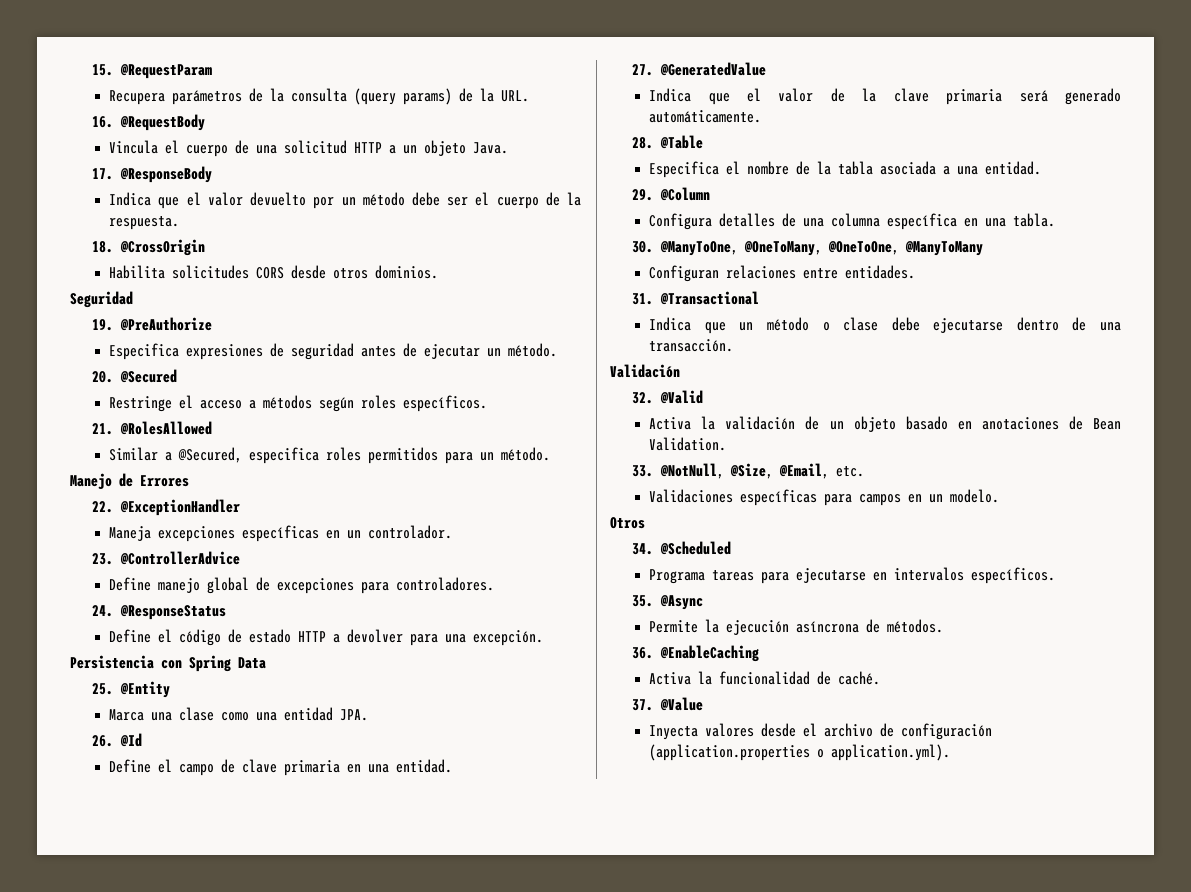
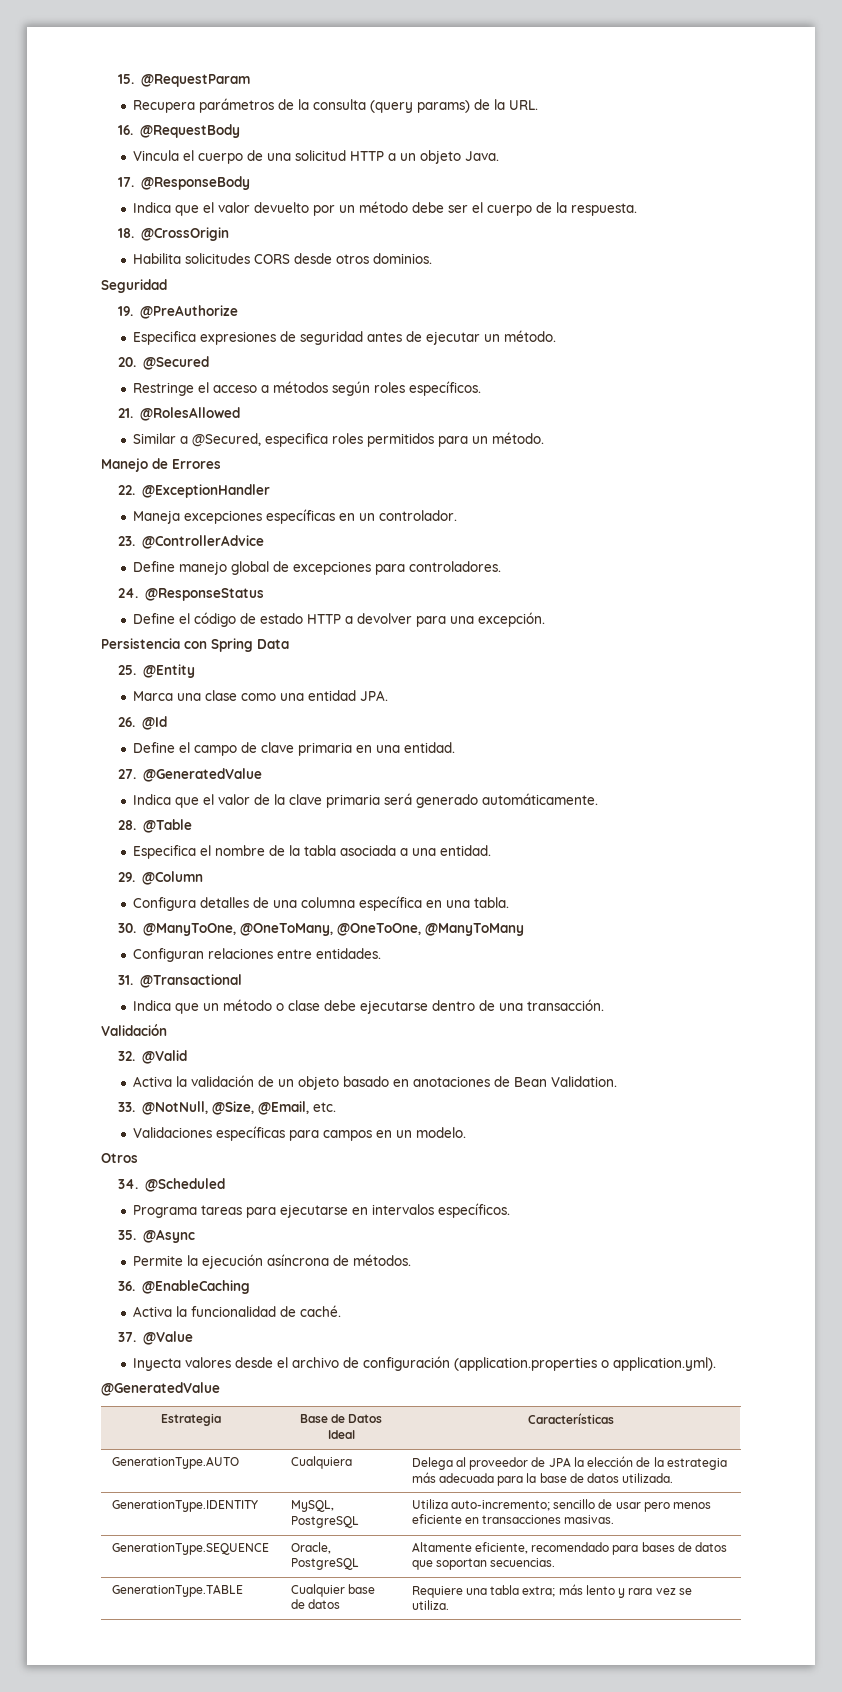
(951, 752) none -> [101,1382,220,1396] [161,1413,221,1426] [299,1414,383,1423] [327,1430,355,1439] [528,1413,614,1424] [111,1456,239,1469] [290,1456,352,1469] [411,1456,727,1470] [411,1472,674,1486] [111,1500,258,1512] [290,1500,334,1512] [290,1516,359,1528] [411,1499,712,1512] [411,1514,615,1524] [111,1543,269,1555] [290,1542,331,1554] [290,1558,359,1570] [411,1542,728,1555] [411,1558,556,1570] [111,1584,243,1597] [290,1584,375,1597] [290,1599,340,1609] [411,1584,692,1598] [411,1600,449,1610] // @GeneratedValue // Estrategia | Base de Datos Ideal | Características // GenerationType.AUTO | Cualquiera | Delega al proveedor de JPA la elección de la estrategia más adecuada para la base de datos utilizada. // GenerationType.IDENTITY | MySQL, PostgreSQL | Utiliza auto-incremento; sencillo de usar pero menos eficiente en transacciones masivas. // GenerationType.SEQUENCE | Oracle, PostgreSQL | Altamente eficiente, recomendado para bases de datos que soportan secuencias. // GenerationType.TABLE | Cualquier base de datos | Requiere una tabla extra; más lento y rara vez se utiliza.

